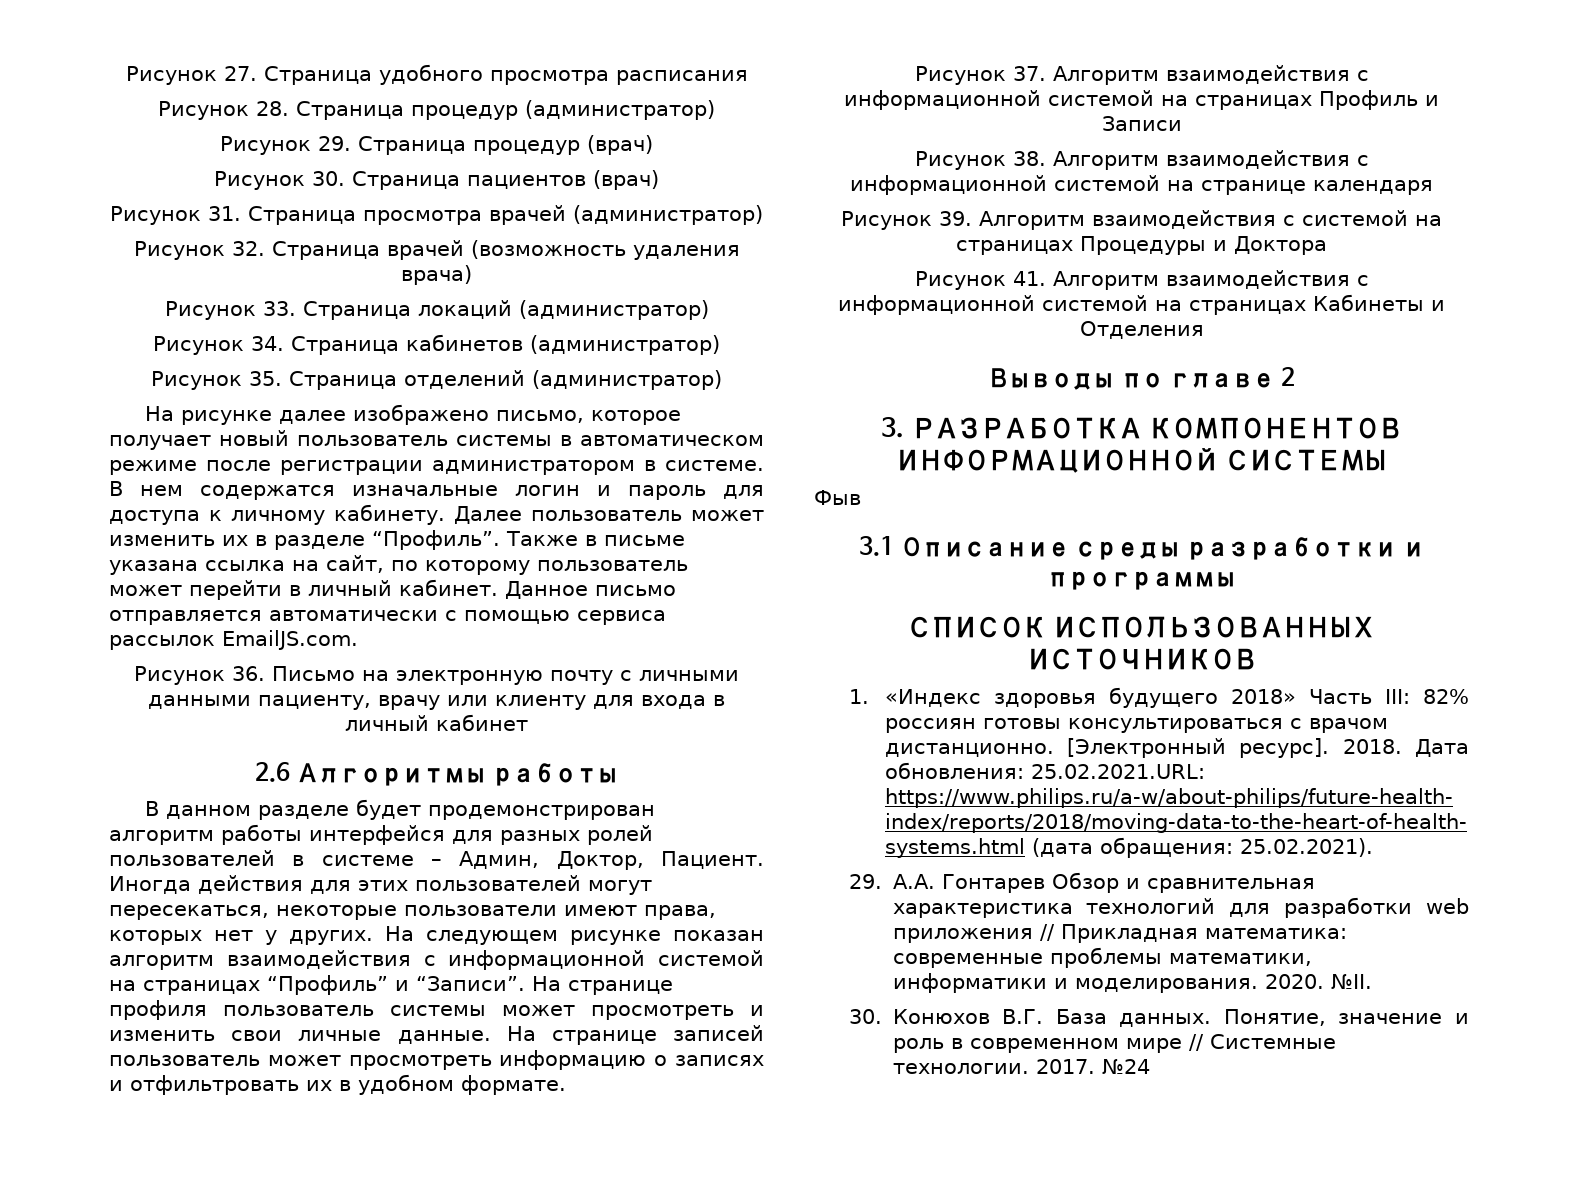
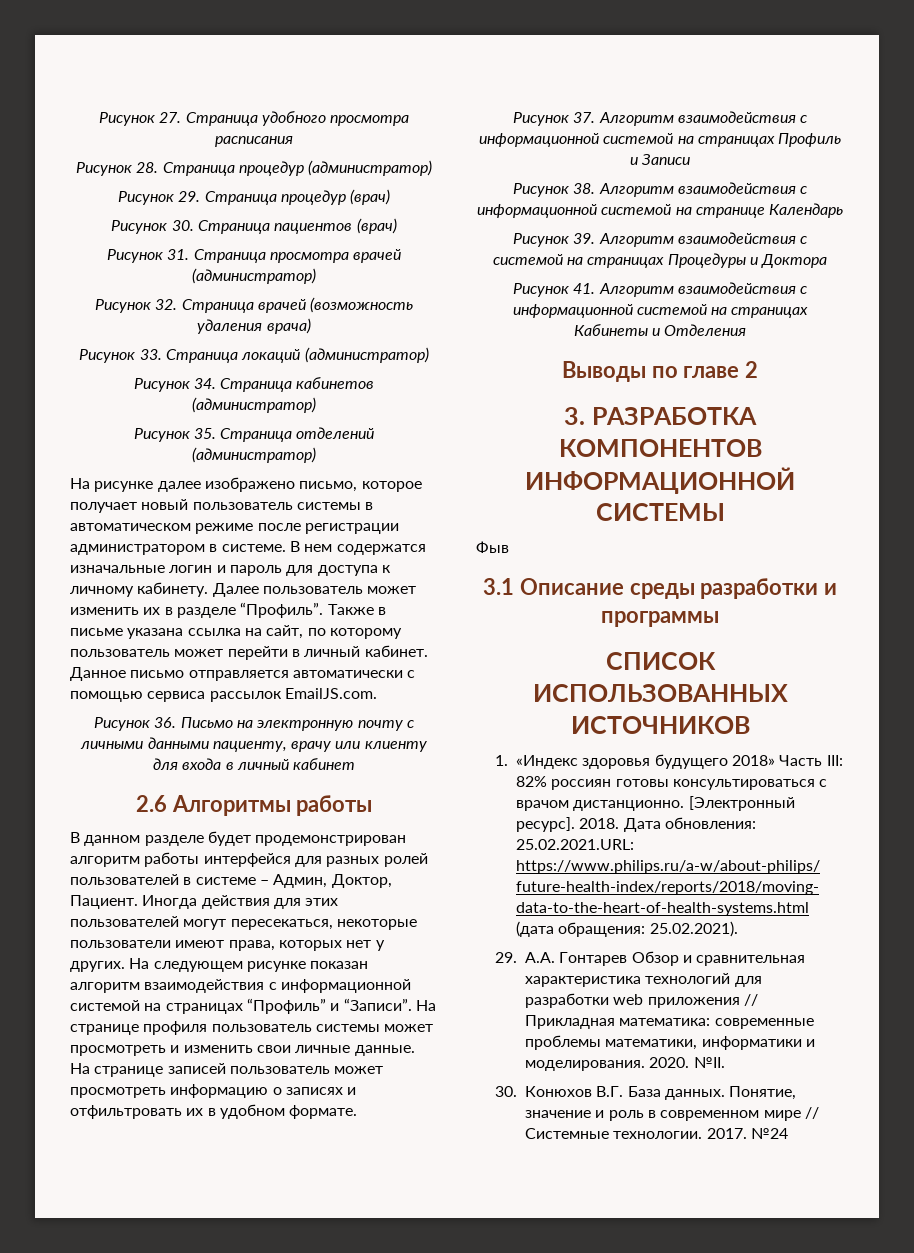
[1313,180,1433,195] календаря -> [769,203,844,218] Календарь

